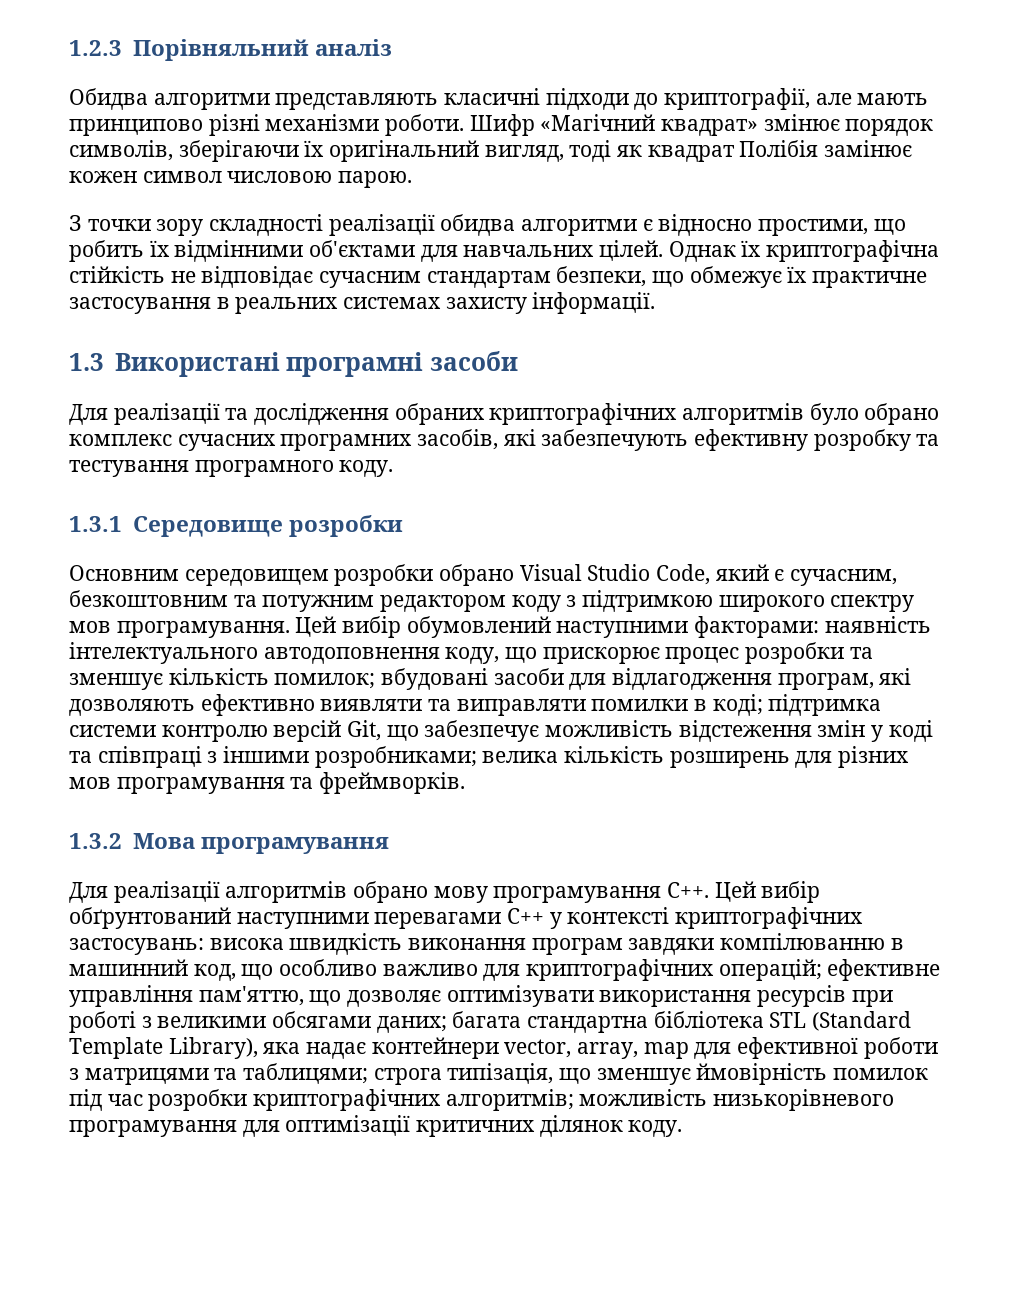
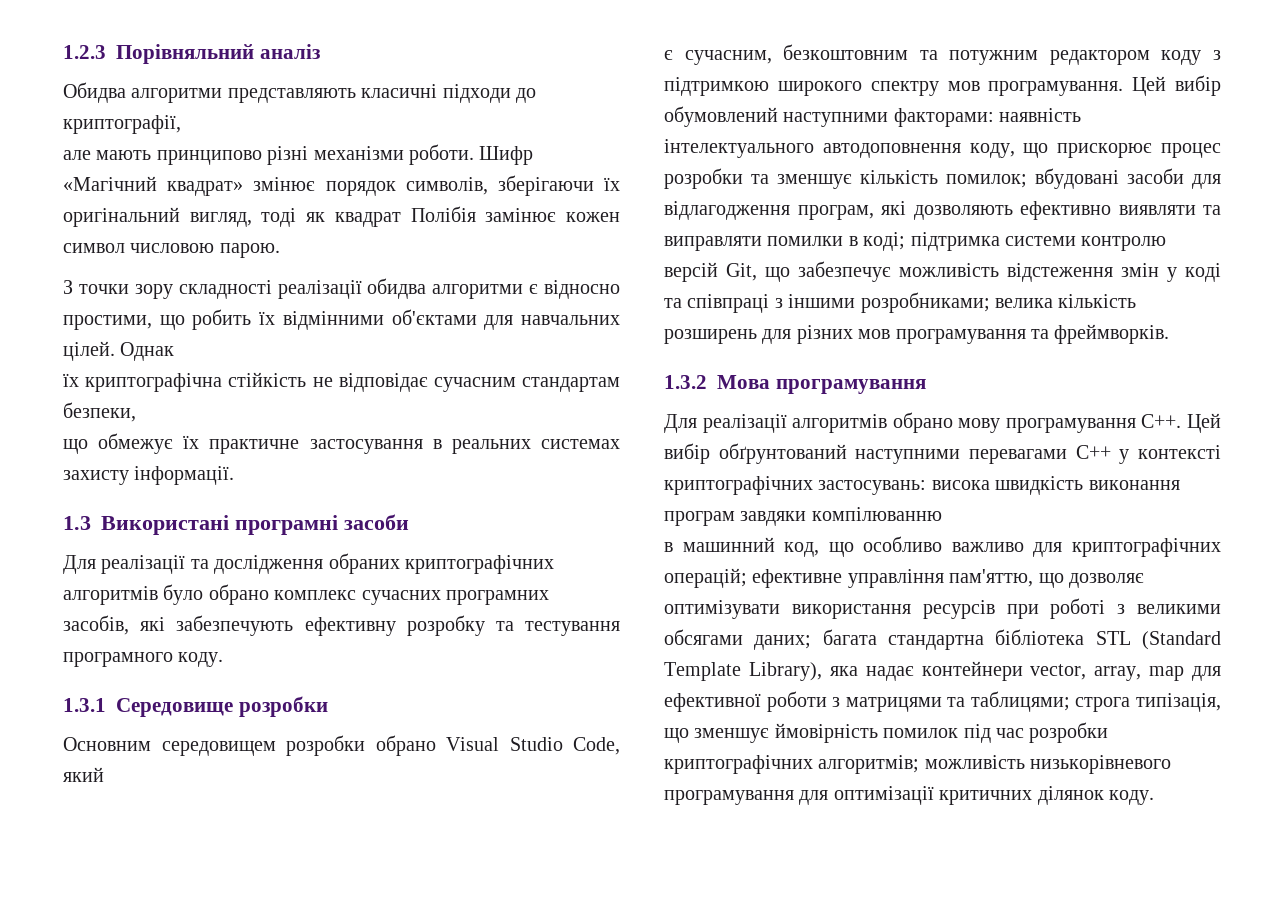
(811, 99) none -> (181, 124) //
(736, 251) none -> (175, 351) //
(647, 276) none -> (136, 412) //
(769, 572) none -> (104, 774) //
(886, 941) none -> (942, 514) //

